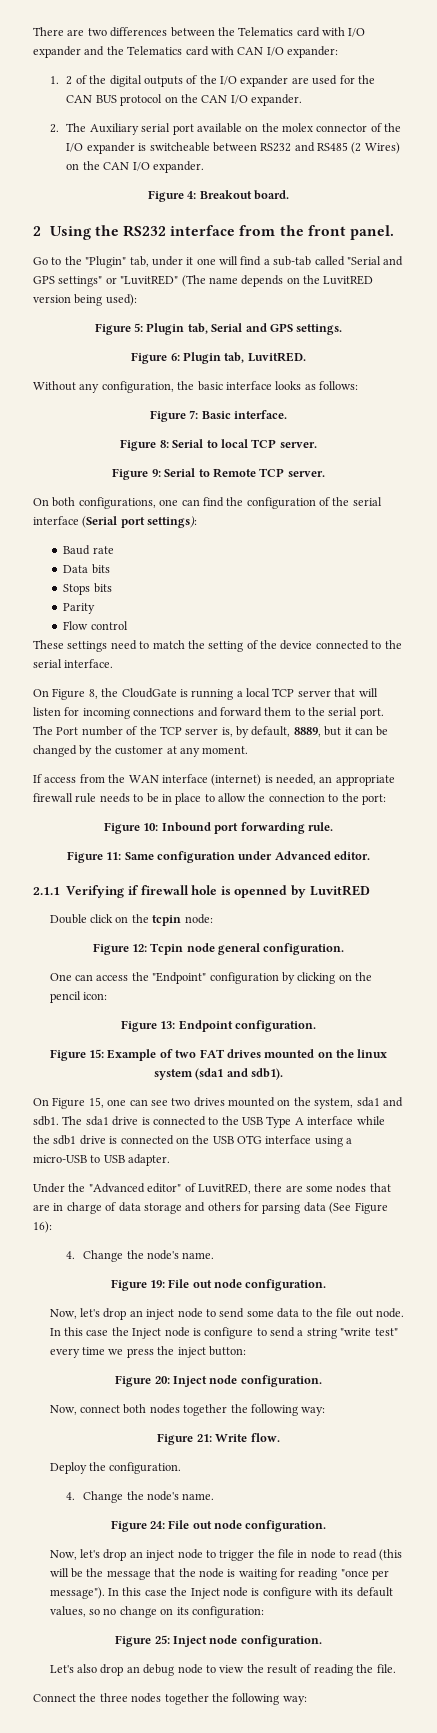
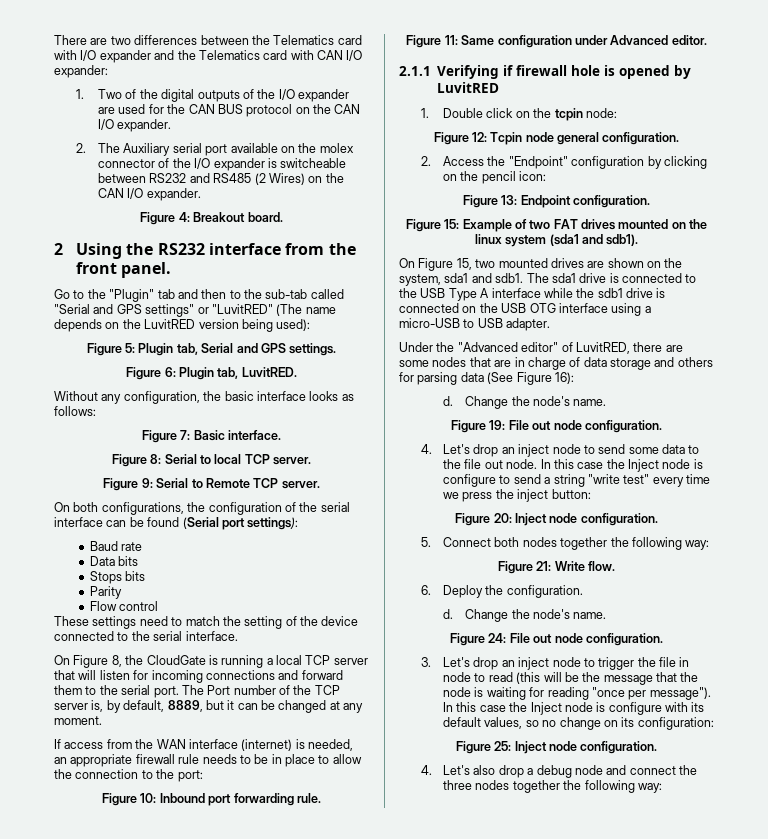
[66,76,73,85] 2 -> [98,89,123,99] Two
[129,256,270,267] tab, under it one will find a -> [157,289,262,299] tab and then to the
[159,497,224,507] one can find -> (184, 508) none
(79, 520) none -> [106,517,180,527] can be found
[79,745,164,757] by the customer -> (327, 706) none
[234,885,288,898] openned -> [619,65,671,79] opened
(370, 890) none -> [421,108,430,118] 1.
[49,973,129,981] One can access -> [421,156,485,166] 2. Access
[107,1097,275,1107] one can see two drives mounted -> [475,258,644,268] two mounted drives are shown
[66,1251,76,1259] 4. -> [443,396,454,406] d.
[49,1308,101,1319] Now, let's -> [421,444,471,454] 4. Let's
[49,1405,121,1415] Now, connect -> [421,537,492,547] 5. Connect
(280, 1437) none -> [421,585,432,595] 6.
[66,1492,76,1500] 4. -> [443,609,454,619] d.
[49,1549,101,1560] Now, let's -> [421,657,471,667] 3. Let's
(322, 1641) none -> [421,765,433,775] 4.
[126,1666,140,1673] an -> [527,768,534,775] a
[205,1664,396,1676] [33,1694,76,1702] to view the result of reading the file. // Connect -> [606,765,676,775] and connect

